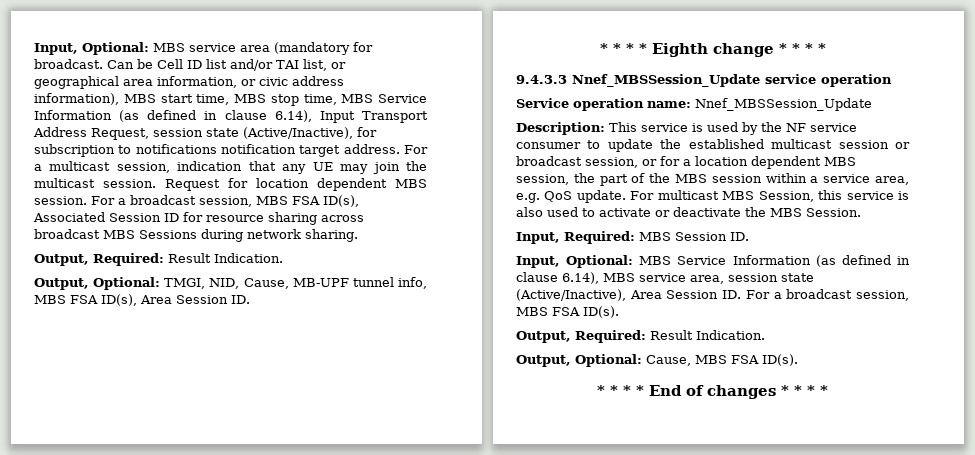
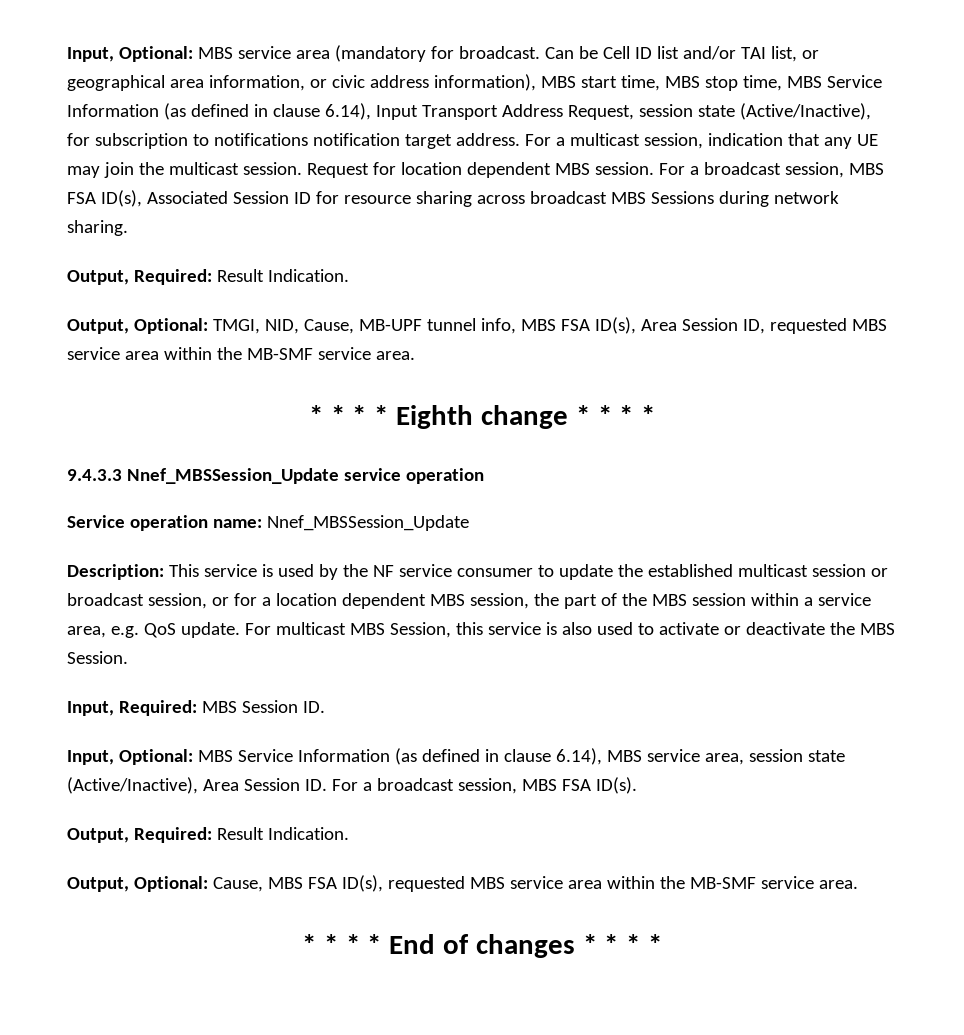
[231,295,250,304] ID. -> [742,318,887,334] [67,347,415,360] ID, requested MBS service area within the MB-SMF service area.
[762,354,798,366] ID(s). -> [341,875,858,892] ID(s), requested MBS service area within the MB-SMF service area.

